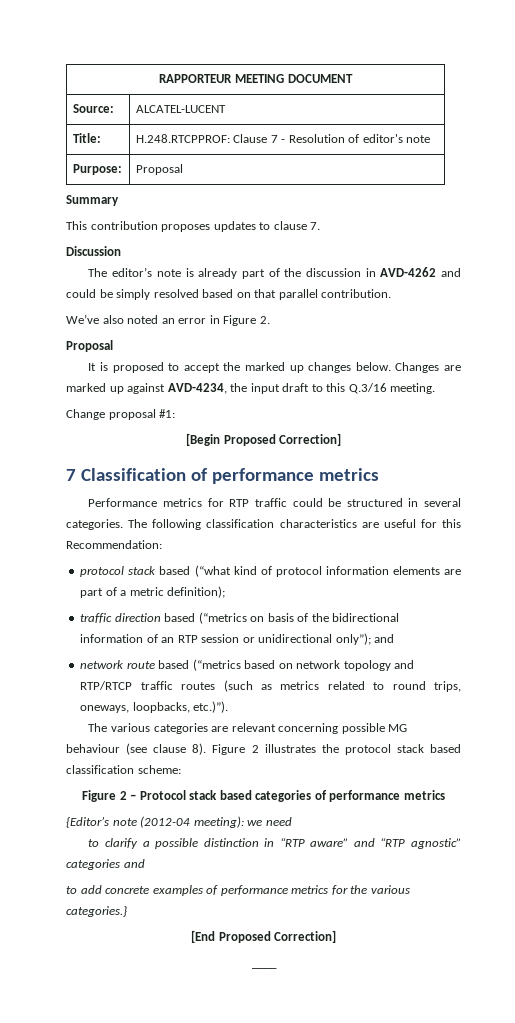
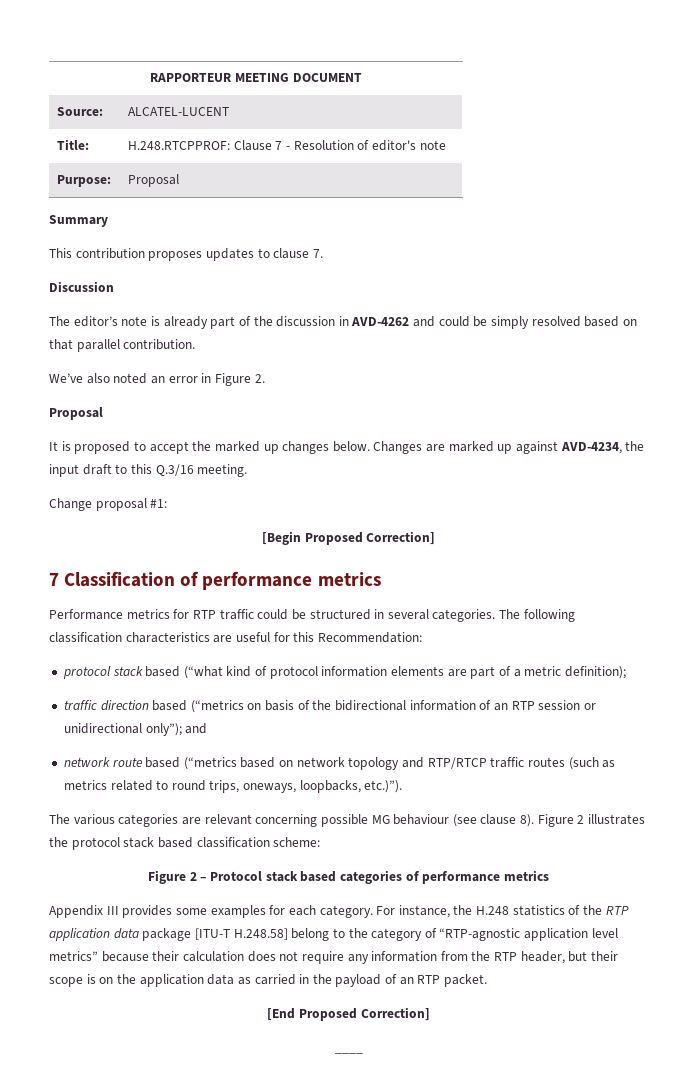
[66,816,292,828] [88,838,461,849] [66,859,145,870] [66,885,410,896] [66,906,127,917] {Editor’s note (2012-04 meeting): we need // to clarify a possible distinction in “RTP aware” and “RTP agnostic” categories and // to add concrete examples of performance metrics for the various categories.} -> [49,905,629,918] [49,928,618,941] [49,951,619,964] [49,974,488,987] Appendix III provides some examples for each category. For instance, the H.248 statistics of the RTP application data package [ITU-T H.248.58] belong to the category of “RTP-agnostic application level metrics” because their calculation does not require any information from the RTP header, but their scope is on the application data as carried in the payload of an RTP packet.

